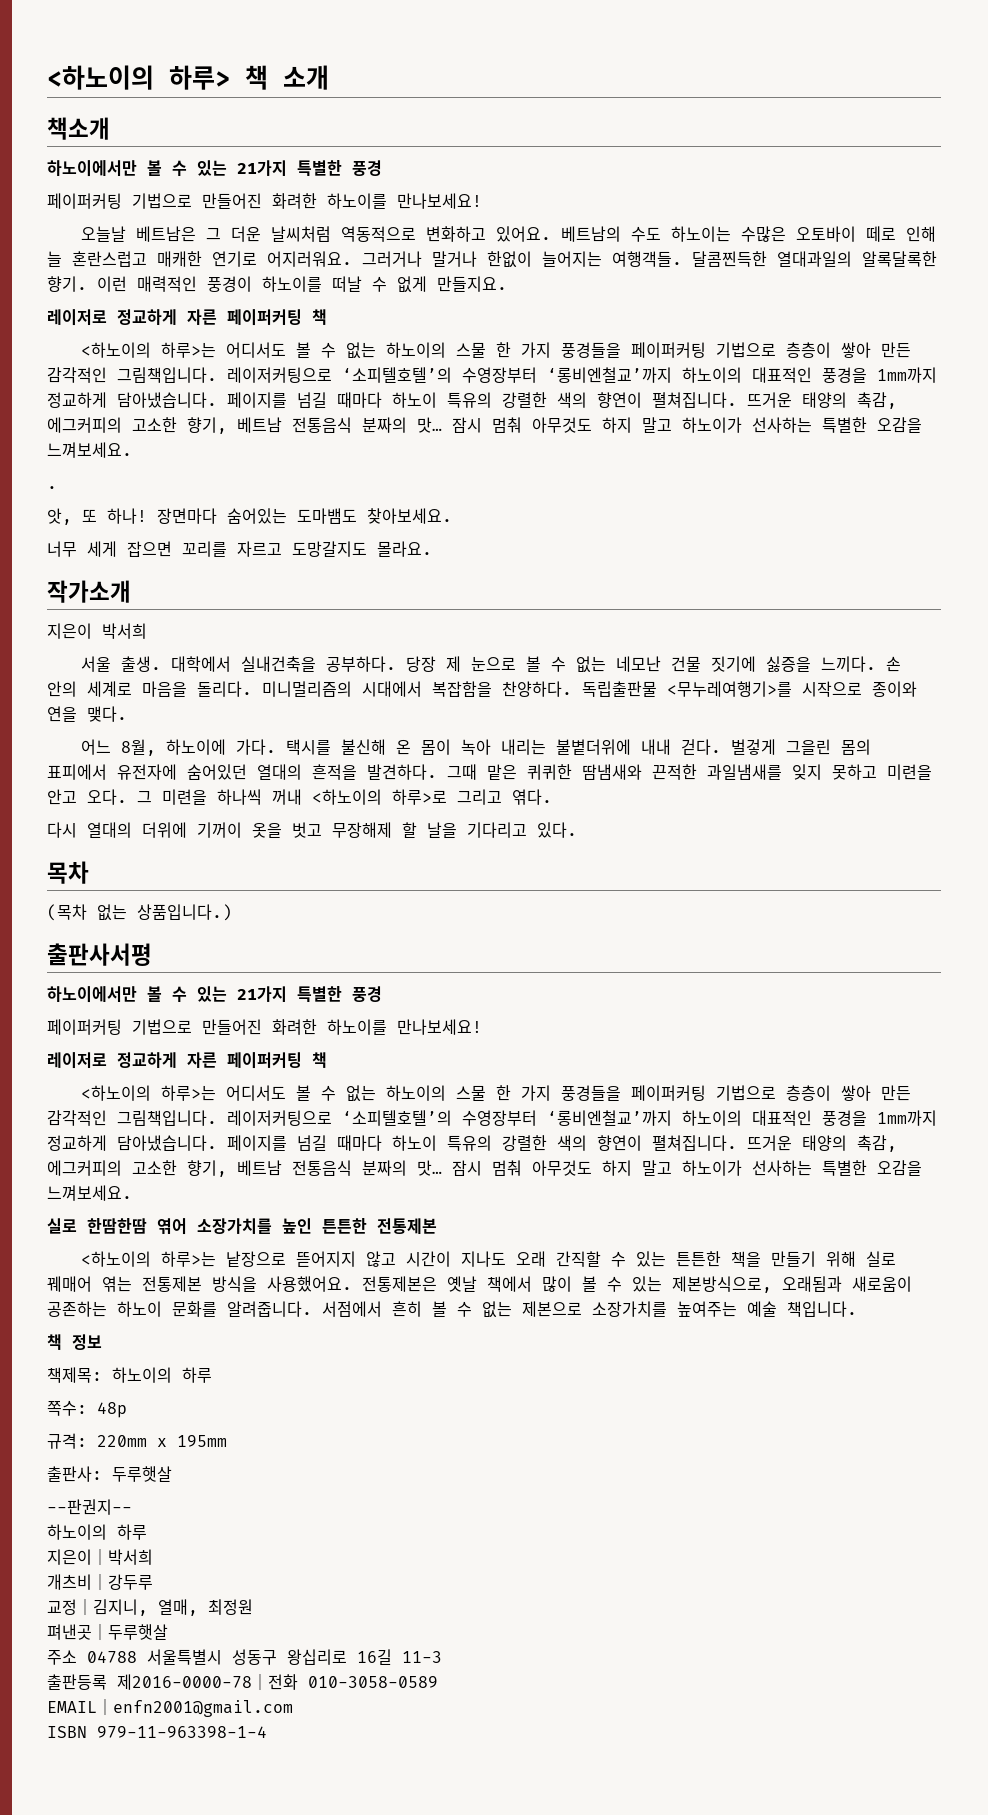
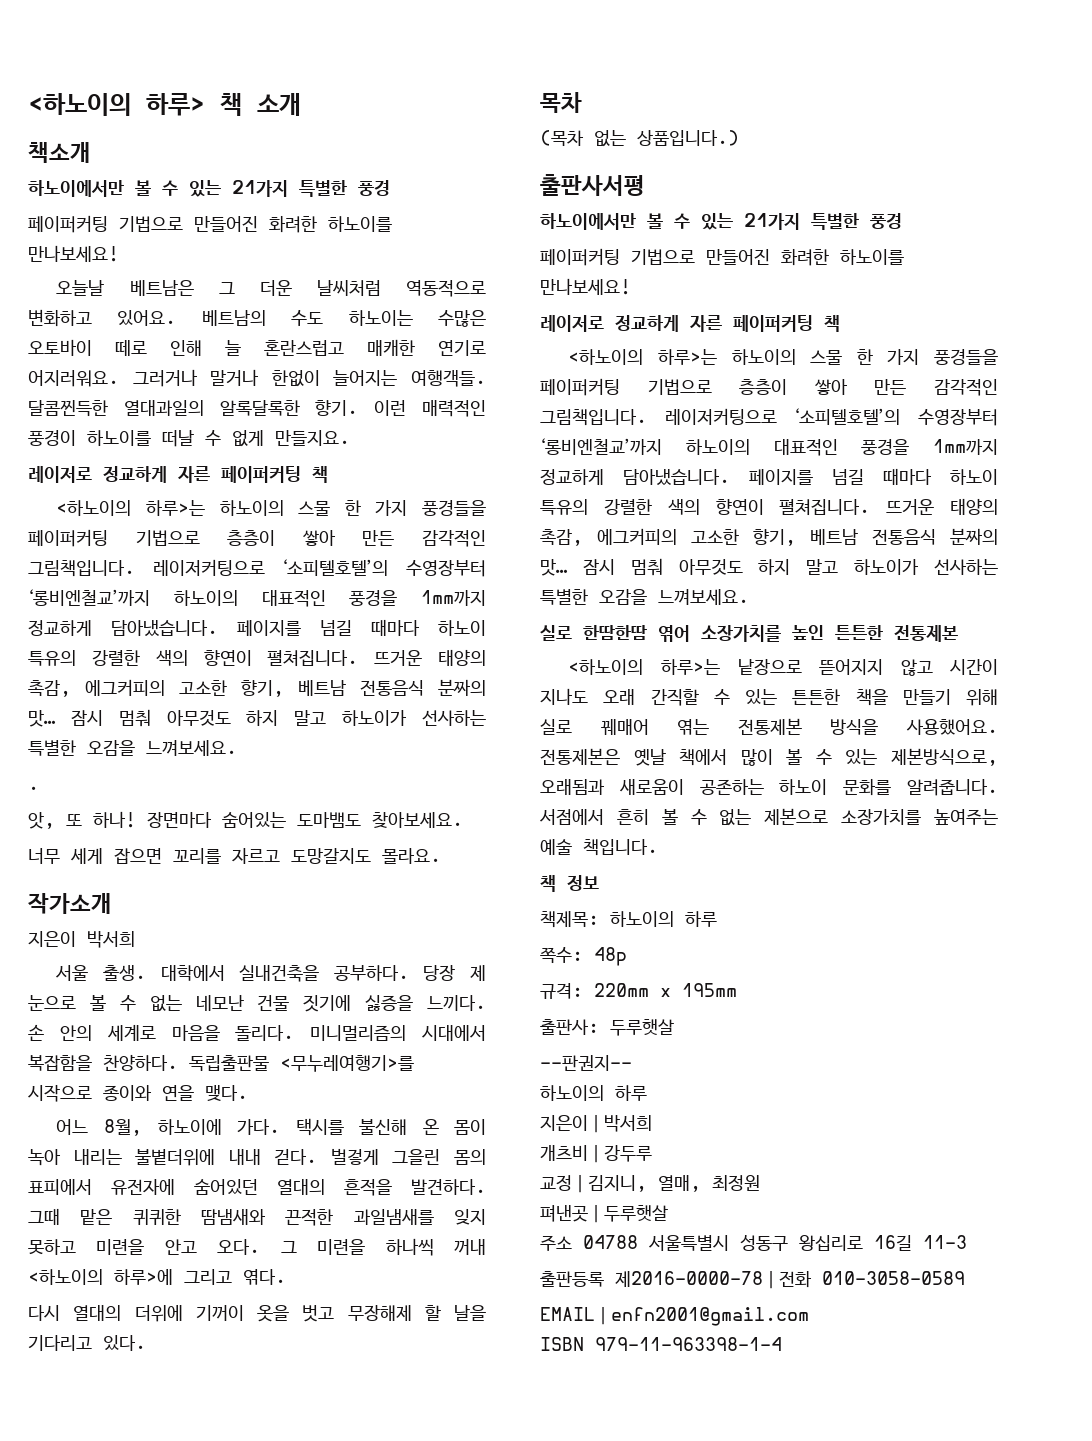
[226,342,377,359] 어디서도 볼 수 없는 -> (206, 508) none
[392,789,447,805] 하루>로 -> [114,1269,173,1285] 하루>에
[226,1085,377,1102] 어디서도 볼 수 없는 -> (718, 357) none

